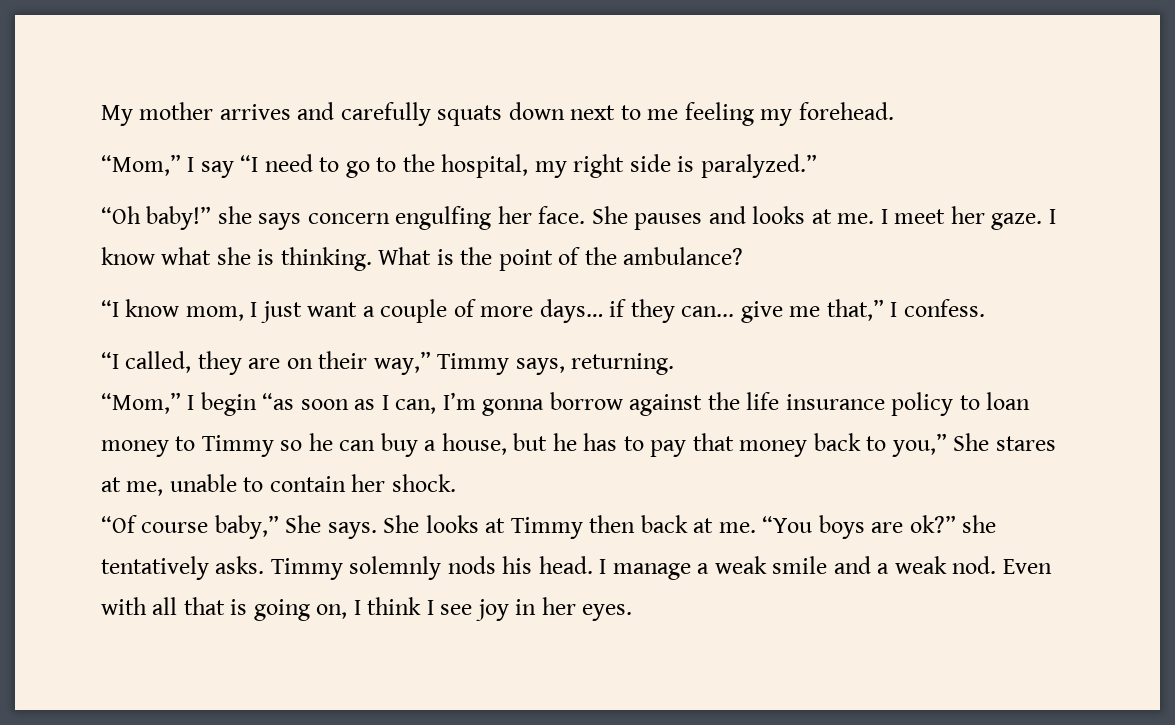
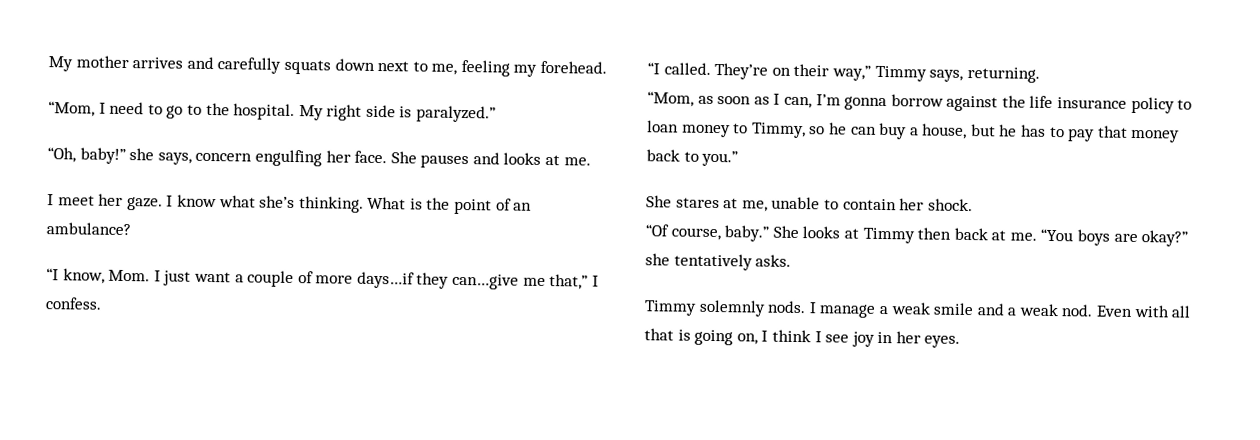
[647,109,679,120] me -> [431,63,458,75] me,
[101,154,259,178] “Mom,” I say “I -> [48,101,106,117] “Mom, I
[441,154,567,178] hospital, my -> [233,103,324,121] hospital. My
[101,206,141,224] “Oh -> [47,147,76,163] “Oh,
[258,213,302,230] says -> [157,152,192,165] says,
(875, 218) none -> (591, 161) //
[216,247,275,265] she is -> [259,195,296,209] she’s
[584,247,617,265] the -> [513,202,533,211] an
[125,299,244,321] know mom, -> [62,268,151,284] know, Mom.
[539,299,783,323] days… if they can... give -> [356,271,520,290] days…if they can…give
[125,351,281,375] called, they are -> [663,62,769,80] called. They’re
[101,392,295,416] “Mom,” I begin “as -> [647,91,714,107] “Mom, as
[201,435,274,457] Timmy -> [750,122,806,139] Timmy,
[891,433,947,457] you,” -> [701,150,739,167] you.” //
[141,515,377,539] course baby,” She says. -> [670,225,770,242] course, baby.”
[909,515,956,533] ok?” -> [1141,230,1189,247] okay?”
(265, 565) none -> (792, 260) //
[447,556,593,574] nods his head. -> [767,300,807,314] nods.

